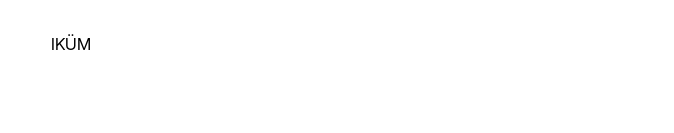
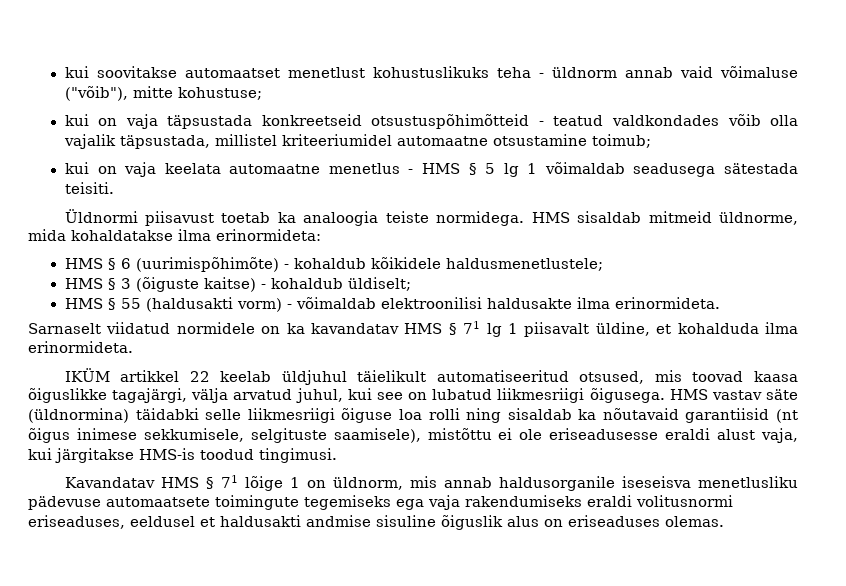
[51,34,91,50] IKÜM -> [64,66,798,78] [64,86,262,101] [64,114,798,129] [63,134,651,149] [64,162,798,177] [64,182,114,194] [64,209,799,226] [28,229,321,241] [64,257,603,272] [64,277,411,292] [64,297,720,312] [28,321,798,337] [28,341,133,353] [64,368,799,385] [28,388,798,403] [28,408,798,423] [28,428,798,443] [28,448,337,463] [64,475,798,491] [28,495,733,510] [28,515,724,530] kui soovitakse automaatset menetlust kohustuslikuks teha - üldnorm annab vaid võimaluse ("võib"), mitte kohustuse; // kui on vaja täpsustada konkreetseid otsustuspõhimõtteid - teatud valdkondades võib olla vajalik täpsustada, millistel kriteeriumidel automaatne otsustamine toimub; // kui on vaja keelata automaatne menetlus - HMS § 5 lg 1 võimaldab seadusega sätestada teisiti. // Üldnormi piisavust toetab ka analoogia teiste normidega. HMS sisaldab mitmeid üldnorme, mida kohaldatakse ilma erinormideta: // HMS § 6 (uurimispõhimõte) - kohaldub kõikidele haldusmenetlustele; // HMS § 3 (õiguste kaitse) - kohaldub üldiselt; // HMS § 55 (haldusakti vorm) - võimaldab elektroonilisi haldusakte ilma erinormideta. // Sarnaselt viidatud normidele on ka kavandatav HMS § 71 lg 1 piisavalt üldine, et kohalduda ilma erinormideta. // IKÜM artikkel 22 keelab üldjuhul täielikult automatiseeritud otsused, mis toovad kaasa õiguslikke tagajärgi, välja arvatud juhul, kui see on lubatud liikmesriigi õigusega. HMS vastav säte (üldnormina) täidabki selle liikmesriigi õiguse loa rolli ning sisaldab ka nõutavaid garantiisid (nt õigus inimese sekkumisele, selgituste saamisele), mistõttu ei ole eriseadusesse eraldi alust vaja, kui järgitakse HMS-is toodud tingimusi. // Kavandatav HMS § 71 lõige 1 on üldnorm, mis annab haldusorganile iseseisva menetlusliku pädevuse automaatsete toimingute tegemiseks ega vaja rakendumiseks eraldi volitusnormi eriseaduses, eeldusel et haldusakti andmise sisuline õiguslik alus on eriseaduses olemas.

